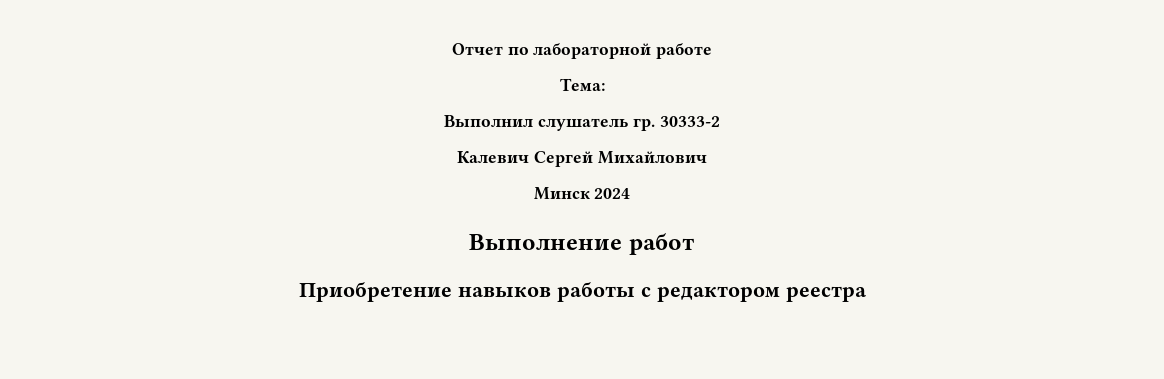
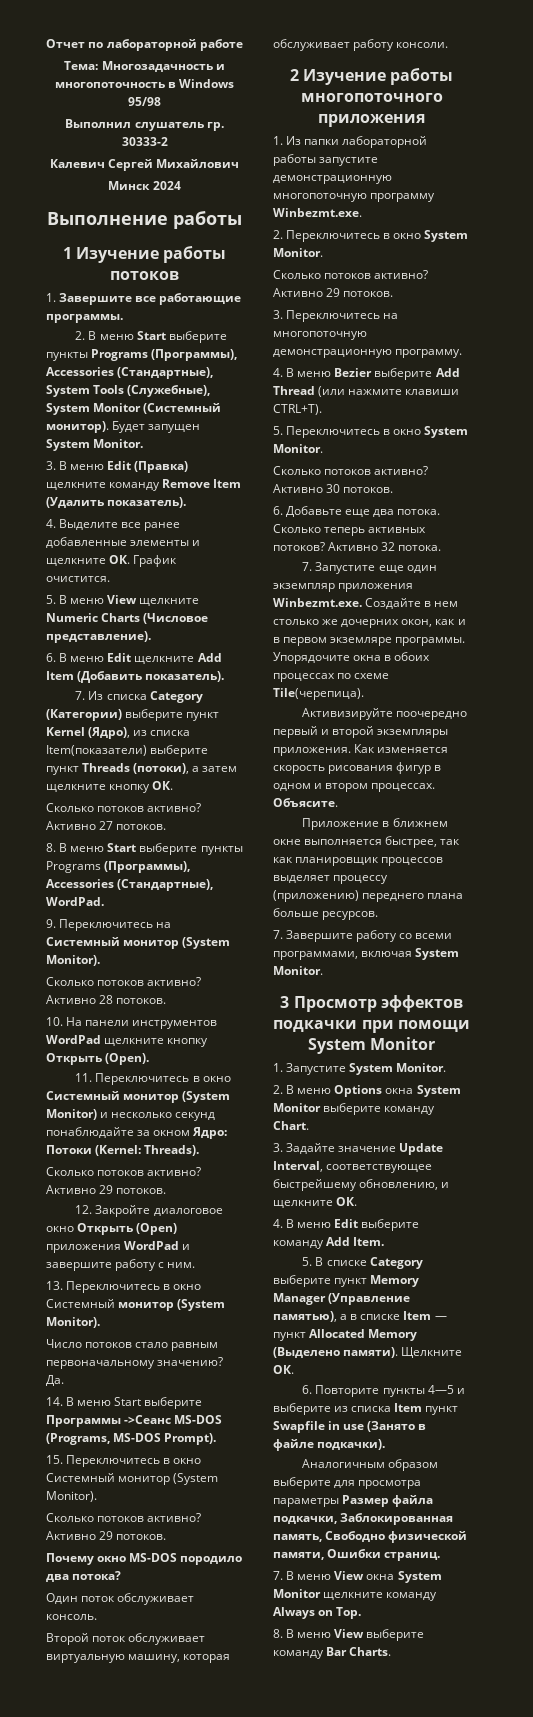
(605, 84) none -> [101,61,225,72] [54,79,235,88] [128,97,161,106] Многозадачность и многопоточность в Windows 95/98
[628,233,695,255] [298,282,867,302] работ // Приобретение навыков работы с редактором реестра -> [173,211,242,229] [62,246,227,263] [110,271,179,280] [46,293,242,305] [46,314,123,323] [75,331,227,343] [46,349,238,361] [46,367,214,379] [46,385,211,397] [46,403,222,415] [46,421,201,433] [46,439,144,451] [46,461,189,473] [46,479,242,491] [46,497,187,508] [46,519,181,531] [46,537,201,548] [46,555,178,567] [46,576,110,582] [46,595,200,606] [46,613,209,624] [46,631,151,643] [46,653,222,664] [46,671,225,683] [75,691,203,703] [46,709,220,721] [46,727,191,739] [46,745,209,757] [46,763,238,775] [46,781,174,793] [46,803,202,812] [46,821,167,830] [46,843,243,855] [46,861,191,873] [46,879,214,891] [46,897,104,906] [46,919,172,931] [46,937,231,949] [46,955,100,966] [46,977,202,986] [46,995,167,1004] [46,1017,218,1029] [46,1035,209,1047] [46,1053,150,1065] [75,1073,231,1085] [46,1091,231,1103] [46,1109,216,1121] [46,1127,228,1139] [46,1145,200,1156] [46,1167,202,1176] [46,1185,167,1194] [75,1205,223,1217] [46,1223,178,1235] [46,1241,191,1253] [46,1259,196,1271] [46,1281,202,1293] [46,1299,226,1311] [46,1317,100,1328] [46,1339,219,1351] [46,1357,224,1369] [46,1375,64,1386] [46,1397,203,1409] [46,1415,223,1427] [46,1433,217,1445] [46,1455,202,1467] [46,1473,219,1485] [46,1491,97,1502] [46,1513,202,1522] [46,1531,167,1540] [46,1553,243,1565] [46,1571,122,1582] [46,1593,195,1605] [46,1614,97,1620] [46,1633,206,1645] [46,1654,231,1663] [273,39,449,51] [289,68,454,85] [300,93,443,102] [318,114,425,127] [273,136,428,148] [273,154,379,166] [273,175,392,184] [273,193,436,202] [273,208,362,217] [273,230,469,242] [273,248,323,257] [273,270,429,279] [273,288,394,297] [273,310,399,322] [273,331,367,340] [273,349,463,358] [273,368,460,380] [273,386,460,397] [273,404,322,415] [273,426,469,438] [273,444,323,453] [273,466,429,475] [273,484,394,493] [273,506,441,517] [273,524,427,536] [273,542,442,551] [302,562,437,574] [273,583,414,592] [273,598,459,609] [273,619,466,628] [273,637,466,646] [273,652,431,664] [273,673,390,682] [273,688,364,700] [302,708,468,720] [273,726,449,738] [273,744,449,756] [273,762,442,774] [273,783,436,792] [273,798,338,807] [302,818,448,830] [273,836,461,848] [273,857,444,866] [273,875,389,884] [273,890,464,902] [273,908,379,920] [273,930,453,942] [273,948,460,960] [273,966,323,975] [280,995,463,1012] [273,1020,470,1033] [307,1037,436,1054] [273,1063,447,1075] [273,1085,461,1097] [273,1103,436,1115] [273,1121,309,1130] [273,1143,444,1155] [273,1161,433,1173] [273,1179,450,1191] [273,1197,358,1208] [273,1219,420,1231] [273,1237,385,1249] [302,1257,423,1269] [273,1275,420,1287] [273,1293,411,1305] [273,1311,447,1322] [273,1329,418,1341] [273,1347,463,1358] [273,1365,294,1374] [302,1385,465,1397] [273,1403,459,1415] [273,1421,427,1433] [273,1439,386,1451] [302,1459,439,1471] [273,1477,422,1489] [273,1495,434,1507] [273,1513,454,1525] [273,1531,468,1543] [273,1549,441,1561] [273,1571,442,1583] [273,1589,438,1601] [273,1607,362,1619] [273,1629,425,1641] [273,1647,392,1659] работы // 1 Изучение работы потоков // 1. Завершите все работающие программы. // 2. В меню Start выберите пункты Programs (Программы), Accessories (Стандартные), System Tools (Служебные), System Monitor (Системный монитор). Будет запущен System Monitor. // 3. В меню Edit (Правка) щелкните команду Remove Item (Удалить показатель). // 4. Выделите все ранее добавленные элементы и щелкните ОК. График очистится. // 5. В меню View щелкните Numeric Charts (Числовое представление). // 6. В меню Edit щелкните Add Item (Добавить показатель). // 7. Из списка Category (Категории) выберите пункт Kernel (Ядро), из списка Item(показатели) выберите пункт Threads (потоки), а затем щелкните кнопку ОК. // Сколько потоков активно? Активно 27 потоков. // 8. В меню Start выберите пункты Programs (Программы), Accessories (Стандартные), WordPad. // 9. Переключитесь на Системный монитор (System Monitor). // Сколько потоков активно? Активно 28 потоков. // 10. На панели инструментов WordPad щелкните кнопку Открыть (Open). // 11. Переключитесь в окно Системный монитор (System Monitor) и несколько секунд понаблюдайте за окном Ядро: Потоки (Kernel: Threads). // Сколько потоков активно? Активно 29 потоков. // 12. Закройте диалоговое окно Открыть (Open) приложения WordPad и завершите работу с ним. // 13. Переключитесь в окно Системный монитор (System Monitor). // Число потоков стало равным первоначальному значению? Да. // 14. В меню Start выберите Программы ->Сеанс MS-DOS (Programs, MS-DOS Prompt). // 15. Переключитесь в окно Системный монитор (System Monitor). // Сколько потоков активно? Активно 29 потоков. // Почему окно MS-DOS породило два потока? // Один поток обслуживает консоль. // Второй поток обслуживает виртуальную машину, которая обслуживает работу консоли. // 2 Изучение работы многопоточного приложения // 1. Из папки лабораторной работы запустите демонстрационную многопоточную программу Winbezmt.exe. // 2. Переключитесь в окно System Monitor. // Сколько потоков активно? Активно 29 потоков. // 3. Переключитесь на многопоточную демонстрационную программу. // 4. В меню Bezier выберите Add Thread (или нажмите клавиши CTRL+T). // 5. Переключитесь в окно System Monitor. // Сколько потоков активно? Активно 30 потоков. // 6. Добавьте еще два потока. Сколько теперь активных потоков? Активно 32 потока. // 7. Запустите еще один экземпляр приложения Winbezmt.exe. Создайте в нем столько же дочерних окон, как и в первом экземляре программы. Упорядочите окна в обоих процессах по схеме Tile(черепица). // Активизируйте поочередно первый и второй экземпляры приложения. Как изменяется скорость рисования фигур в одном и втором процессах. Объясите. // Приложение в ближнем окне выполняется быстрее, так как планировщик процессов выделяет процессу (приложению) переднего плана больше ресурсов. // 7. Завершите работу со всеми программами, включая System Monitor. // 3 Просмотр эффектов подкачки при помощи System Monitor // 1. Запустите System Monitor. // 2. В меню Options окна System Monitor выберите команду Chart. // 3. Задайте значение Update Interval, соответствующее быстрейшему обновлению, и щелкните ОК. // 4. В меню Edit выберите команду Add Item. // 5. В списке Category выберите пункт Memory Manager (Управление памятью), а в списке Item — пункт Allocated Memory (Выделено памяти). Щелкните ОК. // 6. Повторите пункты 4—5 и выберите из списка Item пункт Swapfile in use (Занято в файле подкачки). // Аналогичным образом выберите для просмотра параметры Размер файла подкачки, Заблокированная память, Свободно физической памяти, Ошибки страниц. // 7. В меню View окна System Monitor щелкните команду Always on Top. // 8. В меню View выберите команду Bar Charts.

